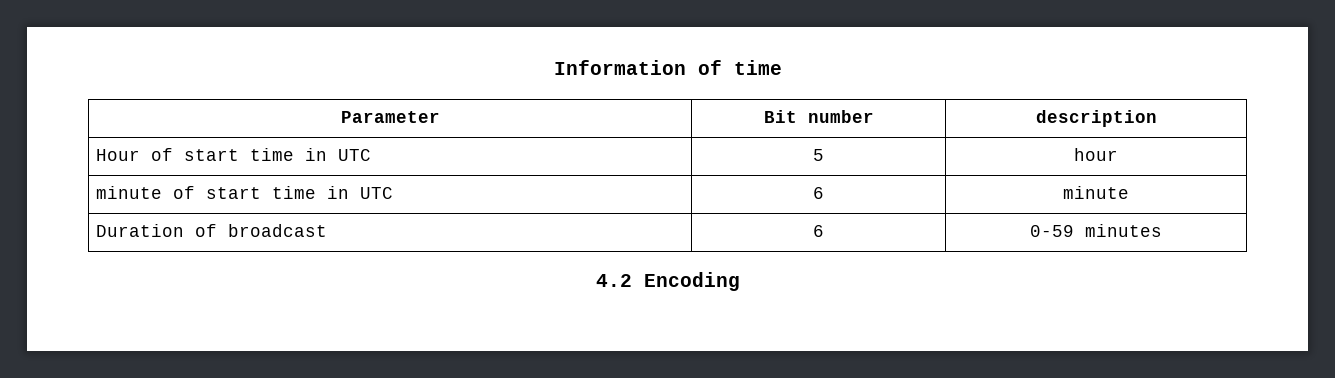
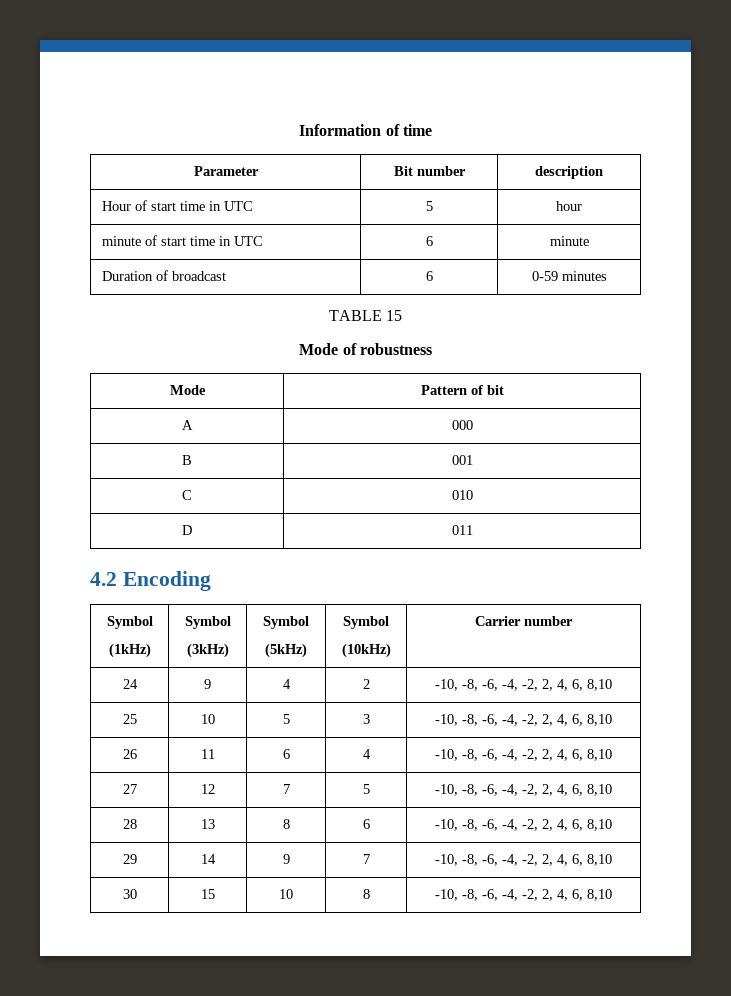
[595,272,740,291] 4.2 Encoding -> [328,310,403,321] [299,343,432,355] [169,385,206,395] [420,385,504,395] [182,420,193,430] [451,420,473,430] [182,455,192,465] [451,455,473,465] [182,490,192,500] [451,490,473,500] [182,525,192,535] [451,525,473,535] [90,571,211,591] [106,616,153,629] [108,643,151,658] [184,616,231,629] [186,643,229,658] [263,616,309,629] [265,643,307,658] [343,616,389,629] [341,643,391,658] [475,616,573,626] [122,679,138,689] [204,679,211,689] [282,679,291,689] [362,679,370,689] [435,679,612,691] [122,714,137,724] [200,714,215,724] [282,714,290,724] [362,714,370,724] [435,714,612,726] [122,749,137,759] [200,749,215,759] [282,749,290,759] [362,749,371,759] [435,749,612,761] [122,784,137,794] [200,784,215,794] [282,784,290,794] [362,784,370,794] [435,784,612,796] [122,819,137,829] [200,819,215,829] [282,819,290,829] [362,819,370,829] [435,819,612,831] [122,854,137,864] [200,854,216,864] [282,854,290,864] [362,854,370,864] [435,854,612,866] [122,889,137,899] [200,889,215,899] [279,889,293,899] [362,889,370,899] [435,889,612,901] TABLE 15 // Mode of robustness // Mode | Pattern of bit // A | 000 // B | 001 // C | 010 // D | 011 // 4.2 Encoding // Symbol // (1kHz) | Symbol // (3kHz) | Symbol // (5kHz) | Symbol // (10kHz) | Carrier number // 24 | 9 | 4 | 2 | -10, -8, -6, -4, -2, 2, 4, 6, 8,10 // 25 | 10 | 5 | 3 | -10, -8, -6, -4, -2, 2, 4, 6, 8,10 // 26 | 11 | 6 | 4 | -10, -8, -6, -4, -2, 2, 4, 6, 8,10 // 27 | 12 | 7 | 5 | -10, -8, -6, -4, -2, 2, 4, 6, 8,10 // 28 | 13 | 8 | 6 | -10, -8, -6, -4, -2, 2, 4, 6, 8,10 // 29 | 14 | 9 | 7 | -10, -8, -6, -4, -2, 2, 4, 6, 8,10 // 30 | 15 | 10 | 8 | -10, -8, -6, -4, -2, 2, 4, 6, 8,10

